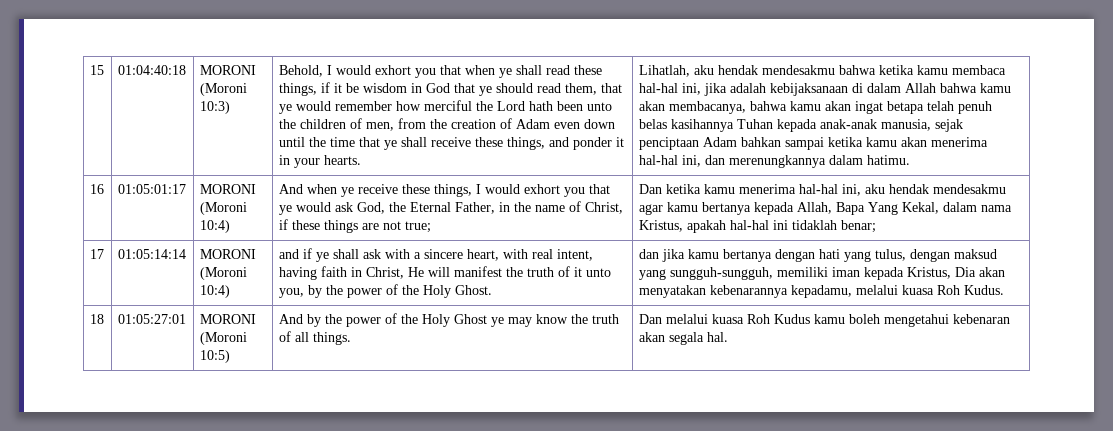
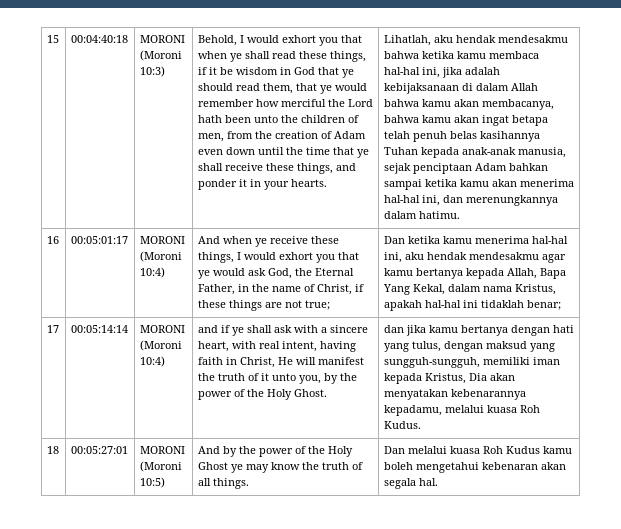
[117,65,186,75] 01:04:40:18 -> [70,35,128,43] 00:04:40:18
[117,184,186,194] 01:05:01:17 -> [70,236,128,244] 00:05:01:17
[117,249,186,259] 01:05:14:14 -> [70,325,128,333] 00:05:14:14
[117,314,186,324] 01:05:27:01 -> [70,446,128,454] 00:05:27:01

